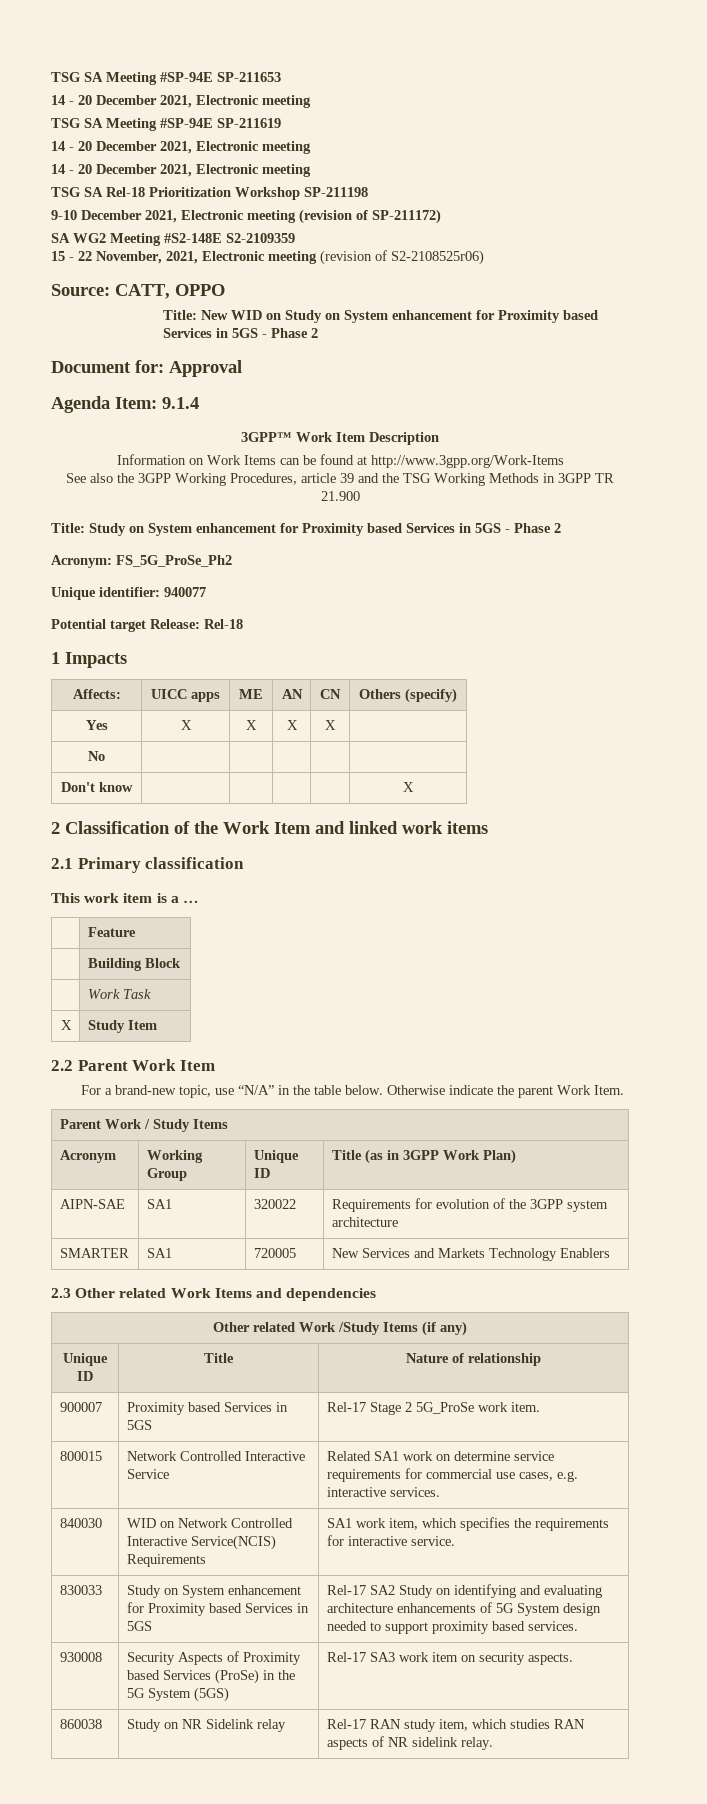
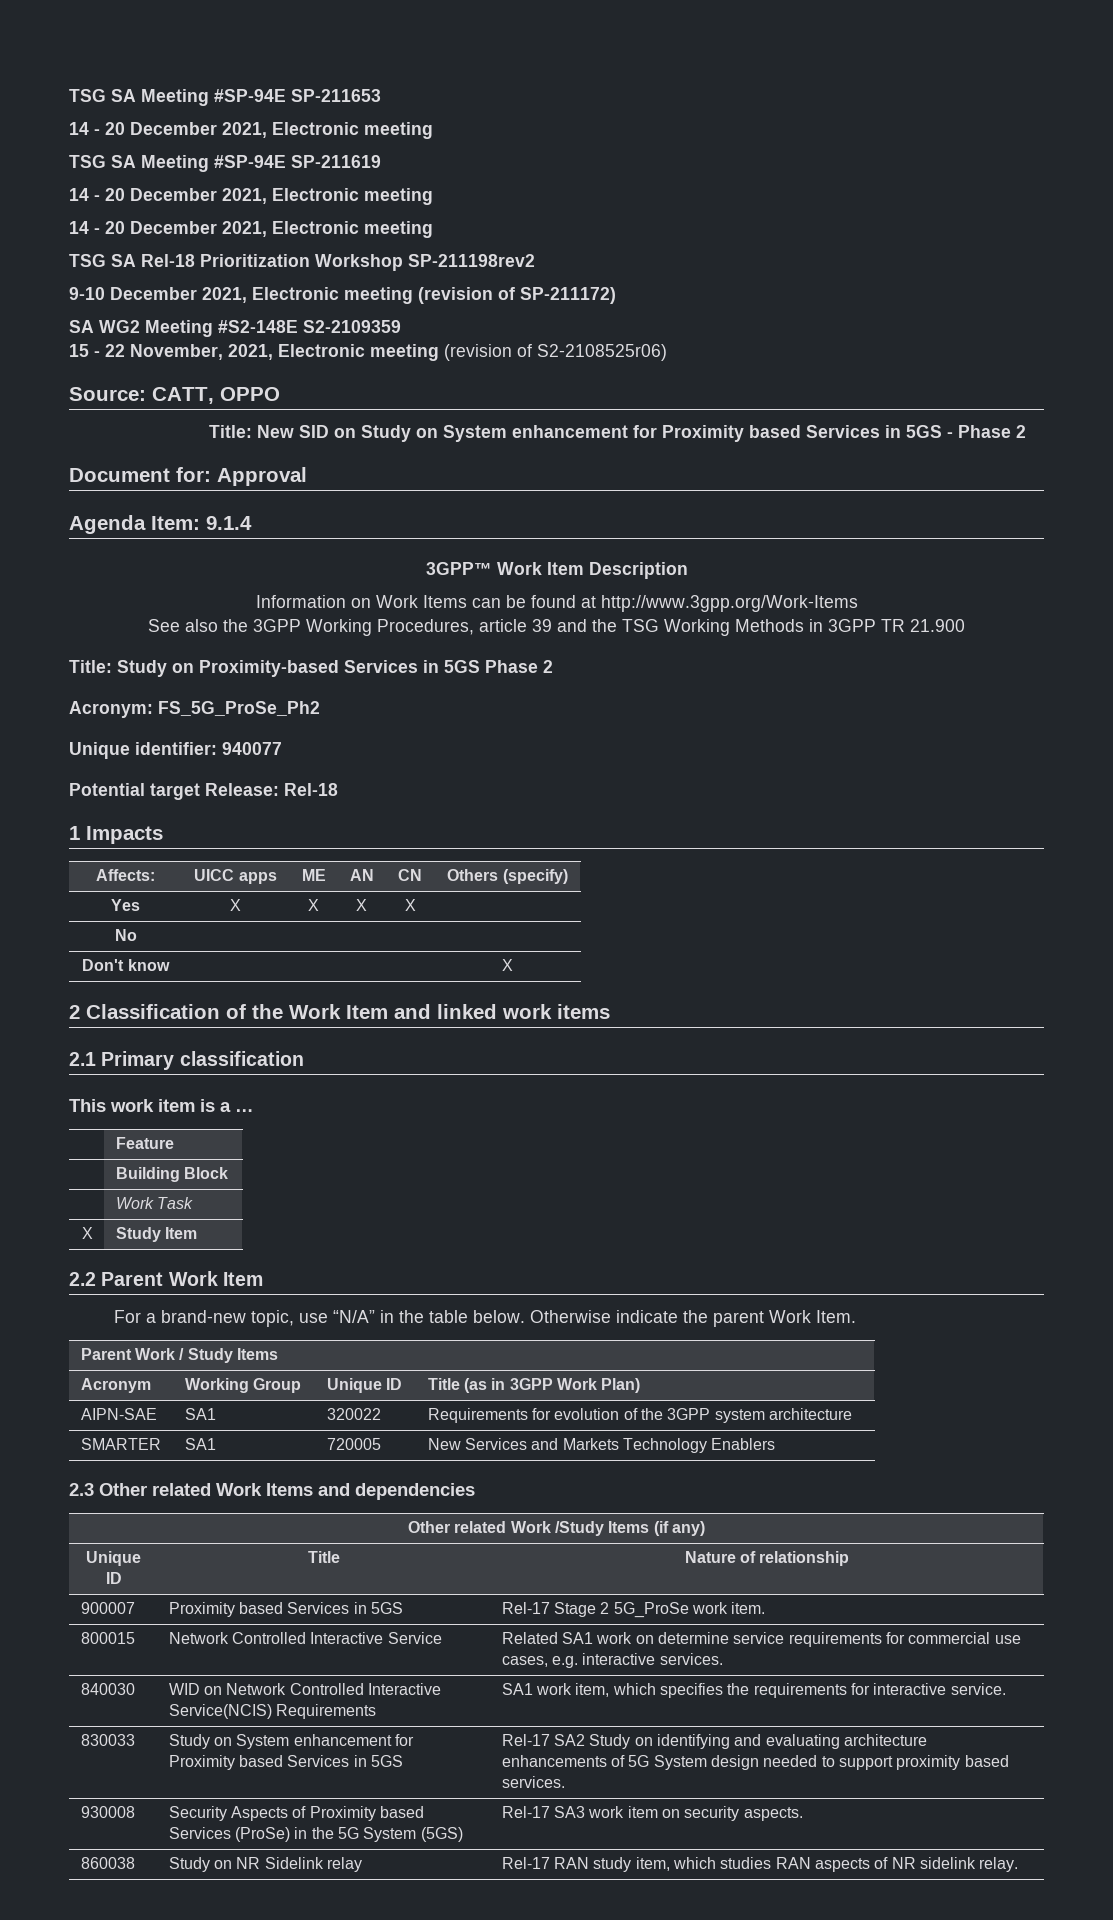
[304,187,368,197] SP-211198 -> [408,254,535,267] SP-211198rev2
[230,310,262,320] WID -> [298,425,329,438] SID
[148,523,510,536] System enhancement for Proximity based Services in 5GS - -> [199,660,480,677] Proximity-based Services in 5GS

